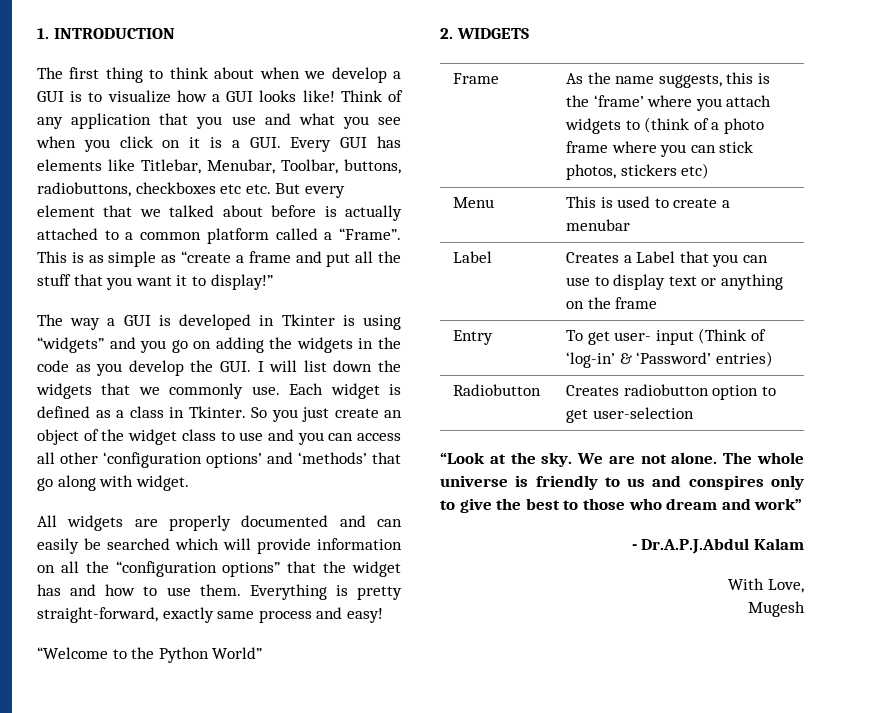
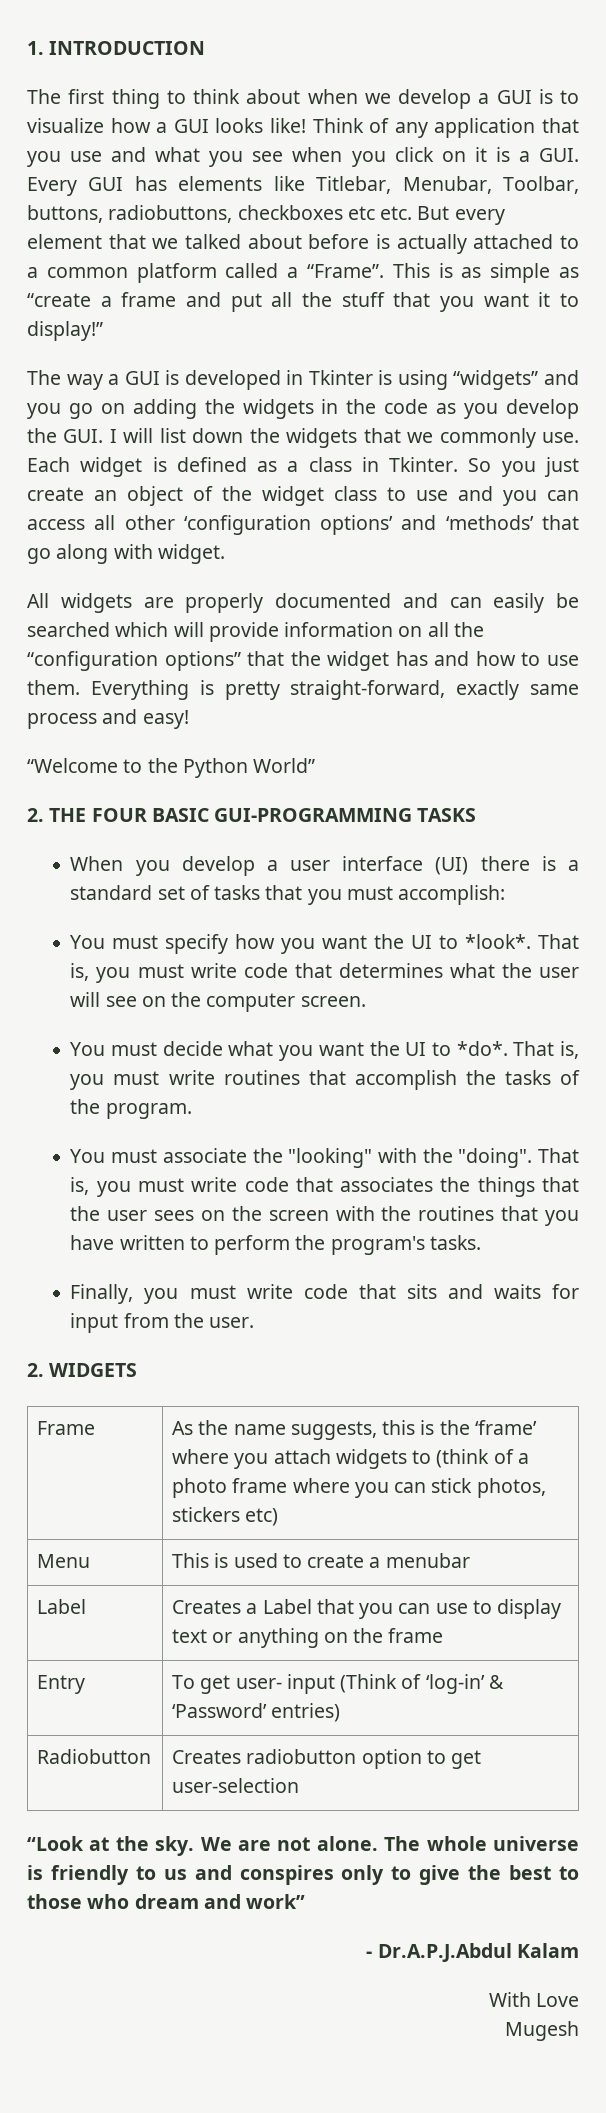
(263, 653) none -> [27,808,477,822] [70,856,579,876] [70,885,506,905] [70,934,579,954] [70,963,579,983] [70,992,366,1012] [70,1041,579,1061] [70,1070,580,1090] [70,1099,192,1119] [70,1148,579,1168] [70,1177,579,1197] [70,1206,579,1226] [70,1235,481,1255] [70,1284,580,1304] [70,1313,255,1333] // 2. THE FOUR BASIC GUI-PROGRAMMING TASKS // When you develop a user interface (UI) there is a standard set of tasks that you must accomplish: // You must specify how you want the UI to *look*. That is, you must write code that determines what the user will see on the computer screen. // You must decide what you want the UI to *do*. That is, you must write routines that accomplish the tasks of the program. // You must associate the "looking" with the "doing". That is, you must write code that associates the things that the user sees on the screen with the routines that you have written to perform the program's tasks. // Finally, you must write code that sits and waits for input from the user.
[768,579,804,593] Love, -> [536,1993,579,2007] Love

